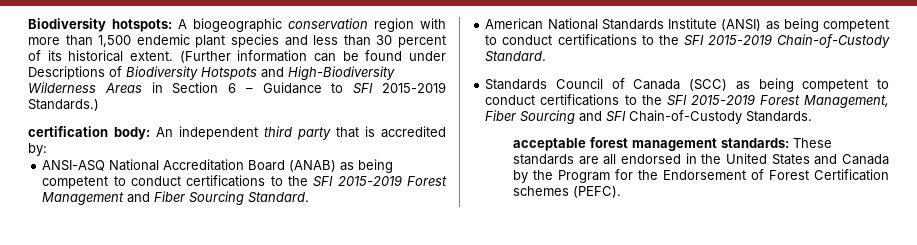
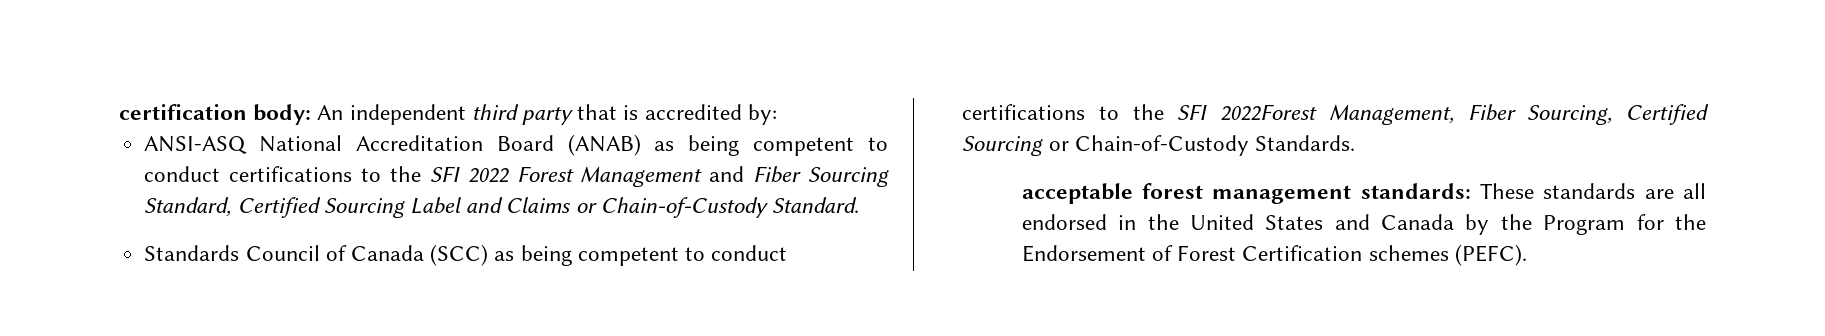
[28,18,446,32] [28,34,447,48] [28,50,447,63] [28,66,395,80] [28,82,446,94] [28,99,99,111] Biodiversity hotspots: A biogeographic conservation region with more than 1,500 endemic plant species and less than 30 percent of its historical extent. (Further information can be found under Descriptions of Biodiversity Hotspots and High-Biodiversity Wilderness Areas in Section 6 – Guidance to SFI 2015-2019 Standards.) // -> (119, 112) none
[337,175,403,186] 2015-2019 -> [467,168,509,183] 2022
[248,192,310,203] [485,18,889,32] [485,34,773,46] Standard. // American National Standards Institute (ANSI) as being competent to conduct certifications to the SFI 2015-2019 -> [144,197,597,218] Standard, Certified Sourcing Label and Claims or
[690,94,889,108] [485,110,627,124] 2015-2019 Forest Management, Fiber Sourcing and SFI -> [1220,104,1709,125] [962,136,1069,156] 2022Forest Management, Fiber Sourcing, Certified Sourcing or

